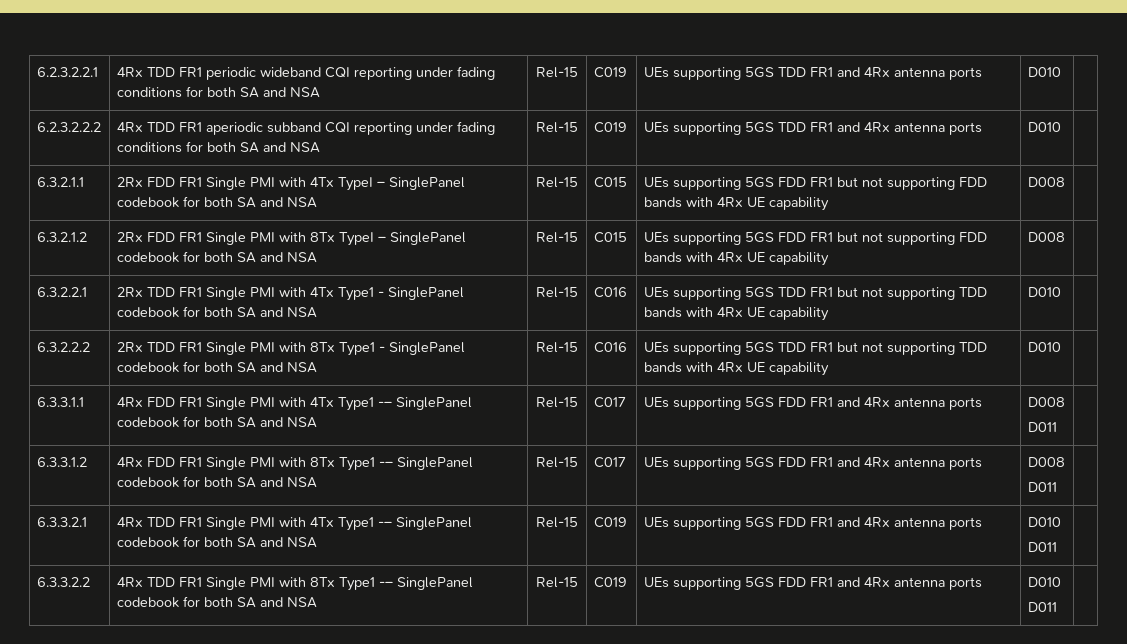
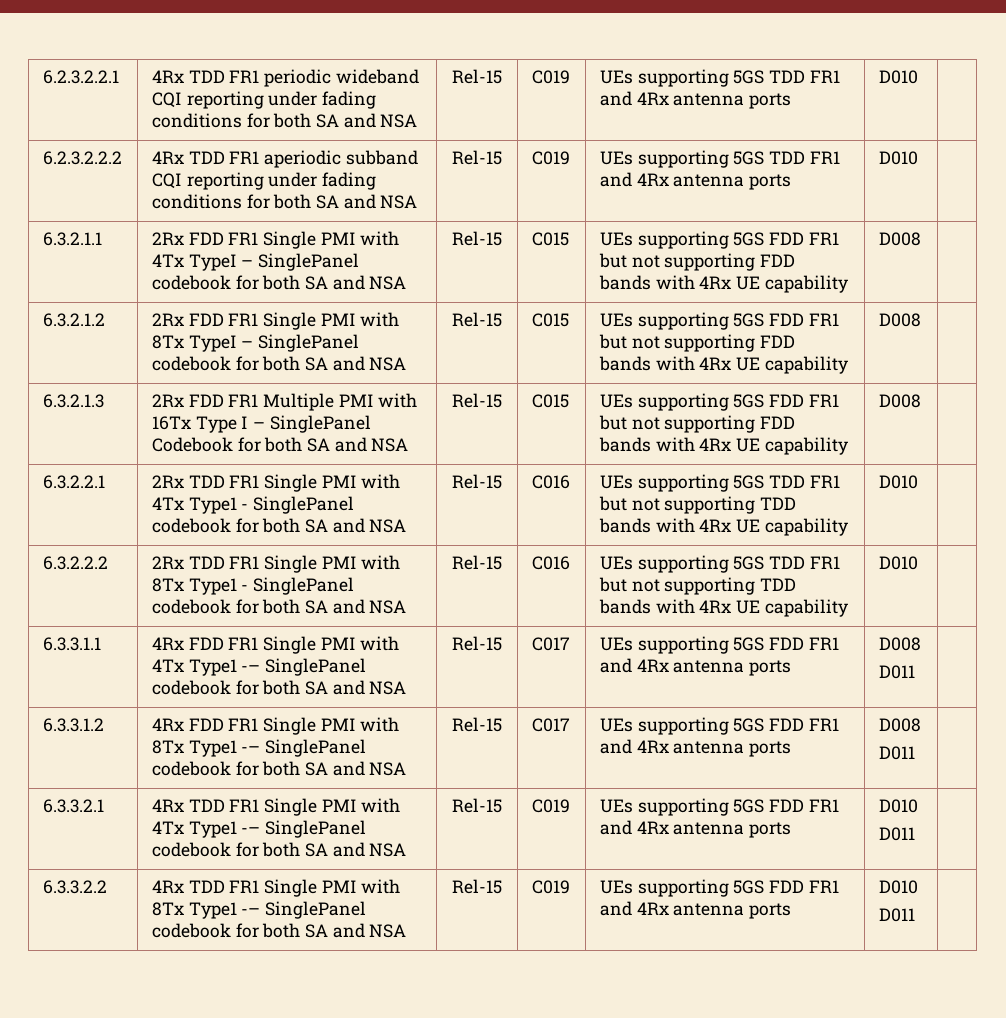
(1065, 237) none -> [42,394,104,408] [151,393,418,411] [151,415,371,433] [151,437,409,452] [452,393,502,408] [531,394,569,408] [599,393,839,411] [598,415,796,433] [598,437,848,455] [878,394,921,408] // 6.3.2.1.3 | 2Rx FDD FR1 Multiple PMI with 16Tx Type I – SinglePanel Codebook for both SA and NSA | Rel-15 | C015 | UEs supporting 5GS FDD FR1 but not supporting FDD bands with 4Rx UE capability | D008 |

